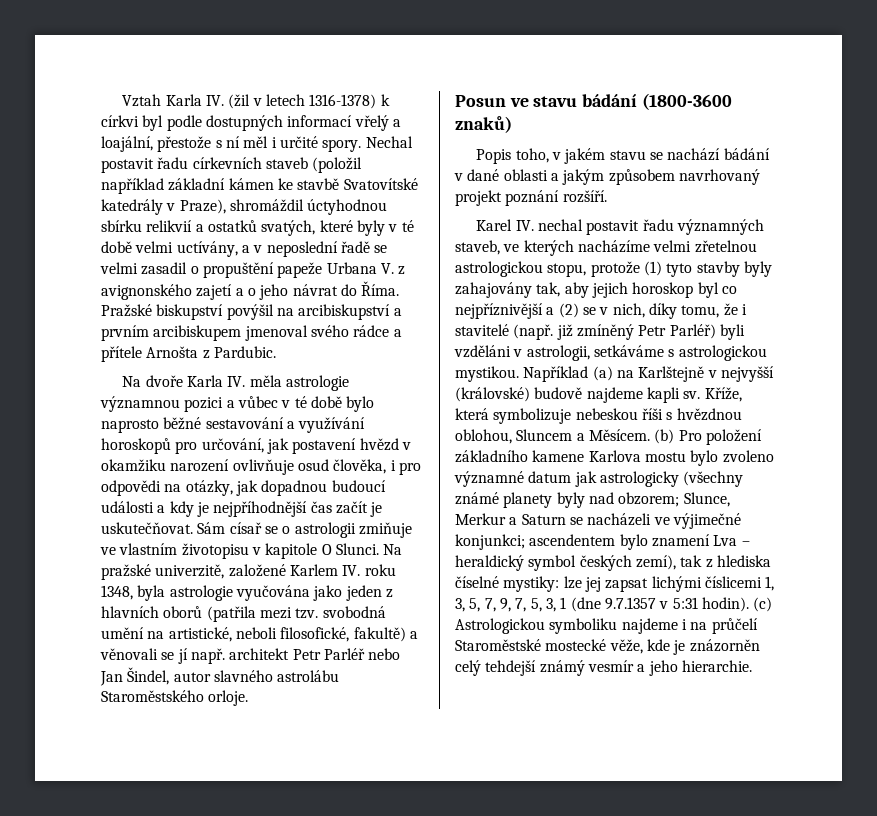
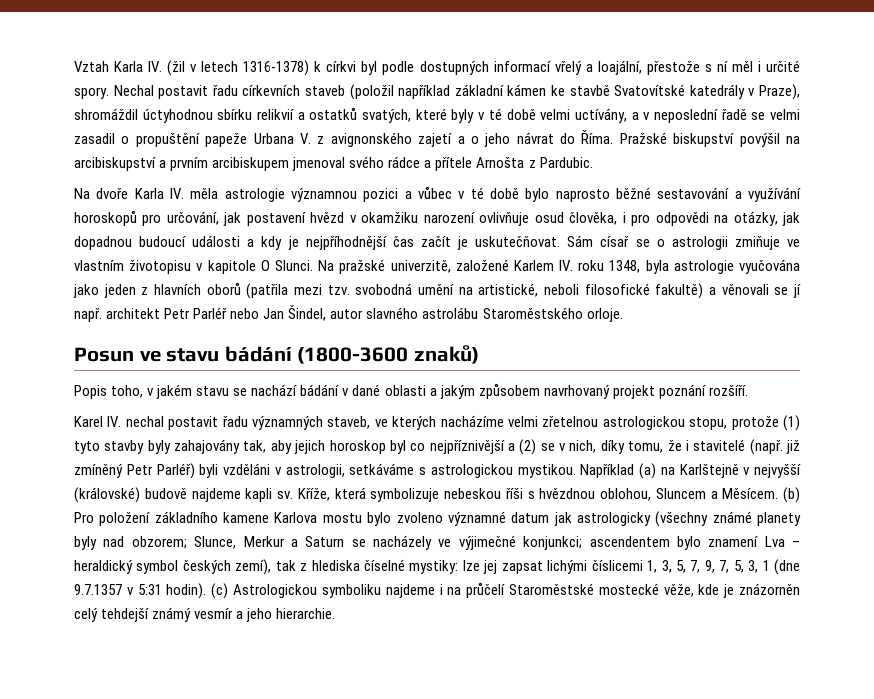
[280,627,350,642] filosofické, -> [584,283,650,295] filosofické
[587,513,652,526] nacházeli -> [373,535,432,550] nacházely

